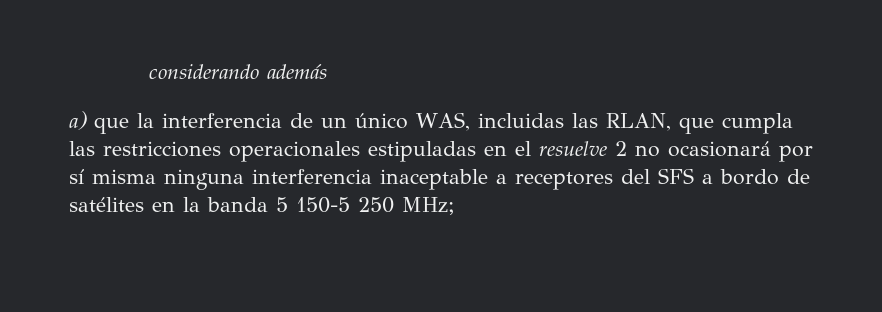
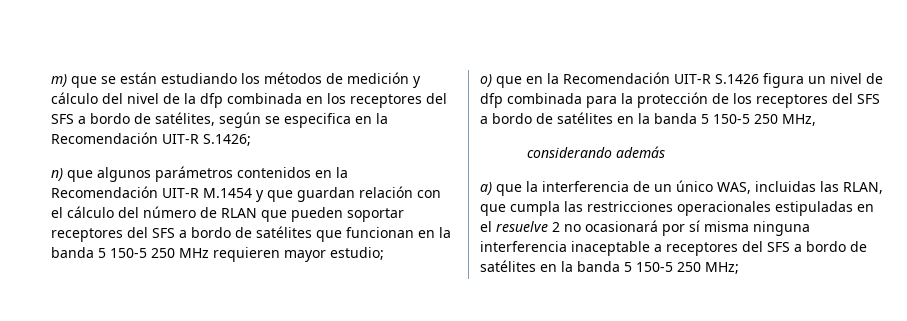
(148, 71) none -> [51,72,421,88] [51,92,447,108] [51,112,388,128] [51,132,251,146] [51,166,348,182] [51,186,441,202] [51,206,404,222] [51,226,451,242] [51,247,384,262] [480,72,883,88] [480,92,880,108] [480,112,816,126] m) que se están estudiando los métodos de medición y cálculo del nivel de la dfp combinada en los receptores del SFS a bordo de satélites, según se especifica en la Recomendación UIT-R S.1426; // n) que algunos parámetros contenidos en la Recomendación UIT-R M.1454 y que guardan relación con el cálculo del número de RLAN que pueden soportar receptores del SFS a bordo de satélites que funcionan en la banda 5 150-5 250 MHz requieren mayor estudio; // o) que en la Recomendación UIT-R S.1426 figura un nivel de dfp combinada para la protección de los receptores del SFS a bordo de satélites en la banda 5 150-5 250 MHz, //

